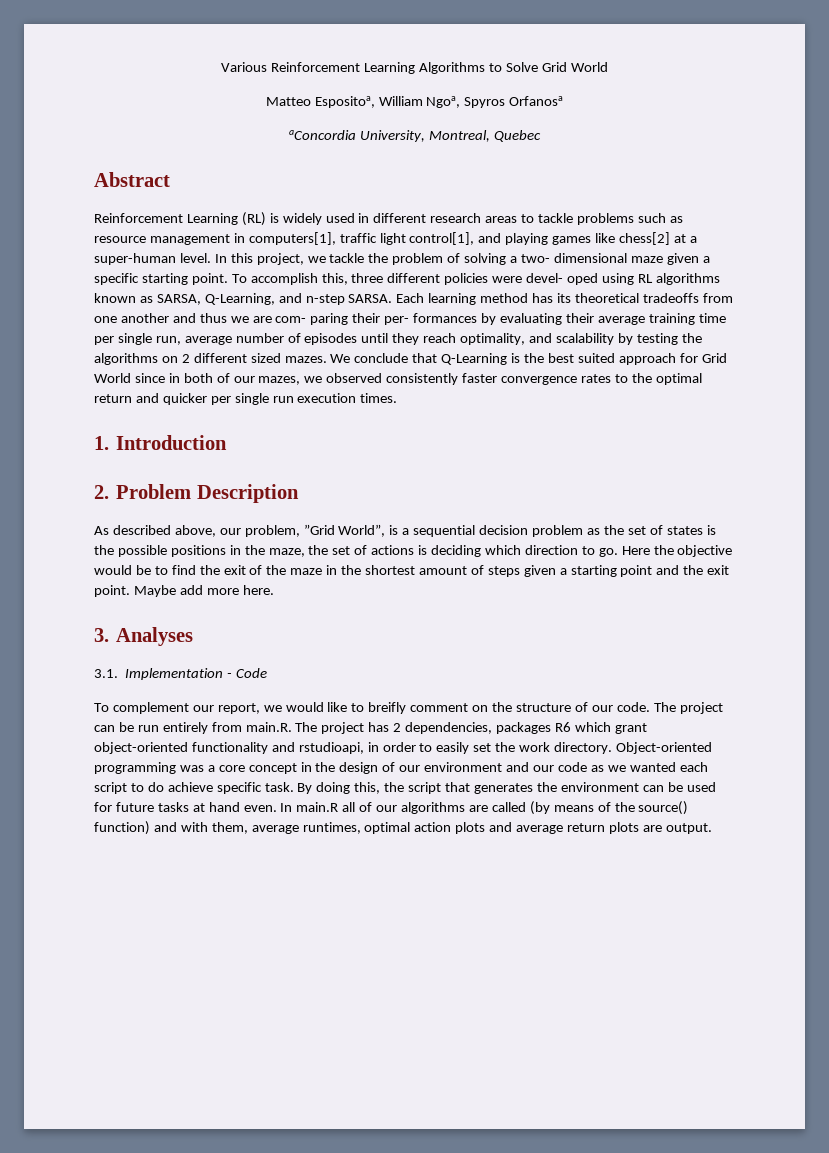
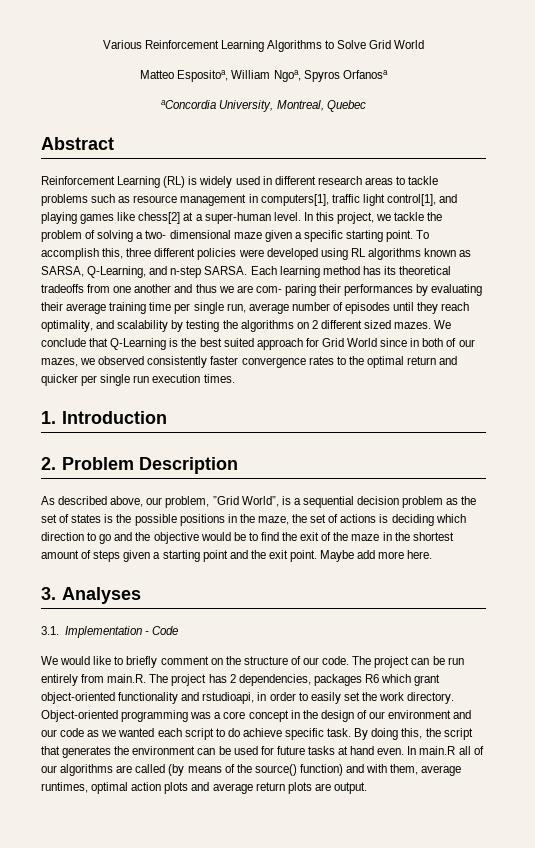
[526,273,599,285] devel- oped -> [266,248,318,260] developed
[384,313,478,325] per- formances -> [344,284,414,296] performances
[598,546,650,557] go. Here -> [99,532,133,544] go and
[94,702,282,714] To complement our report, we -> [41,656,58,665] We
[368,702,407,714] breifly -> [126,656,158,668] briefly

